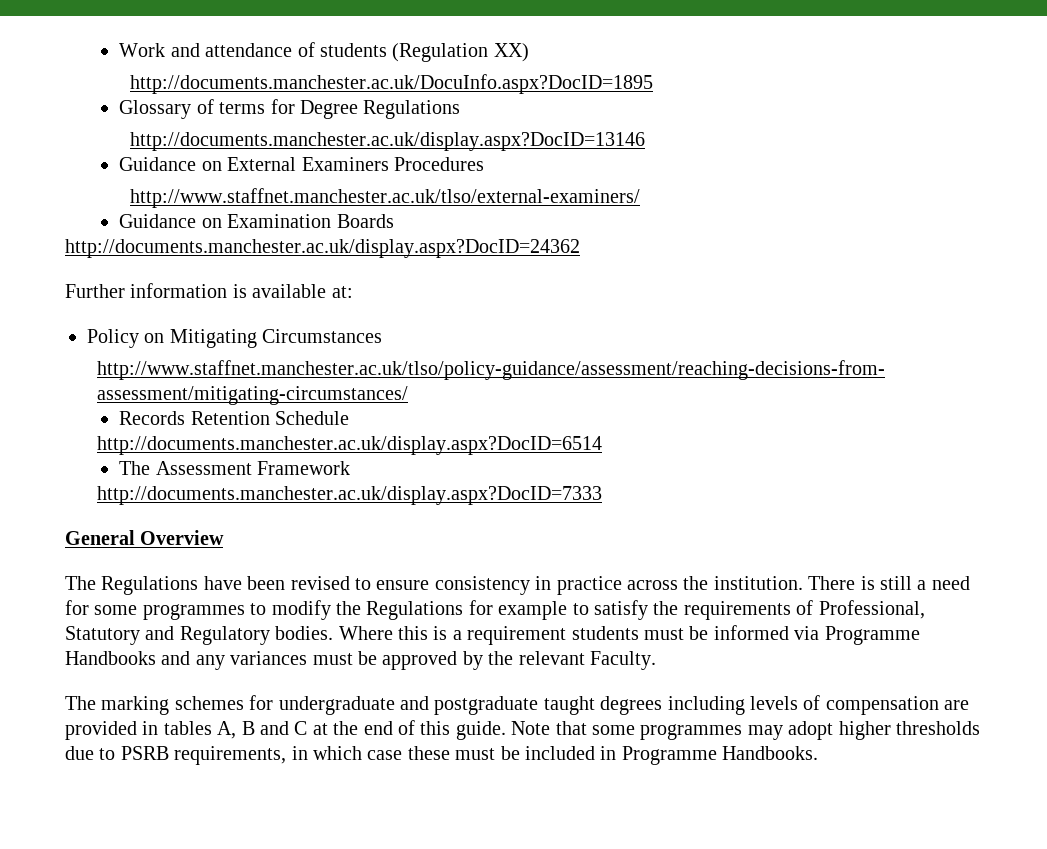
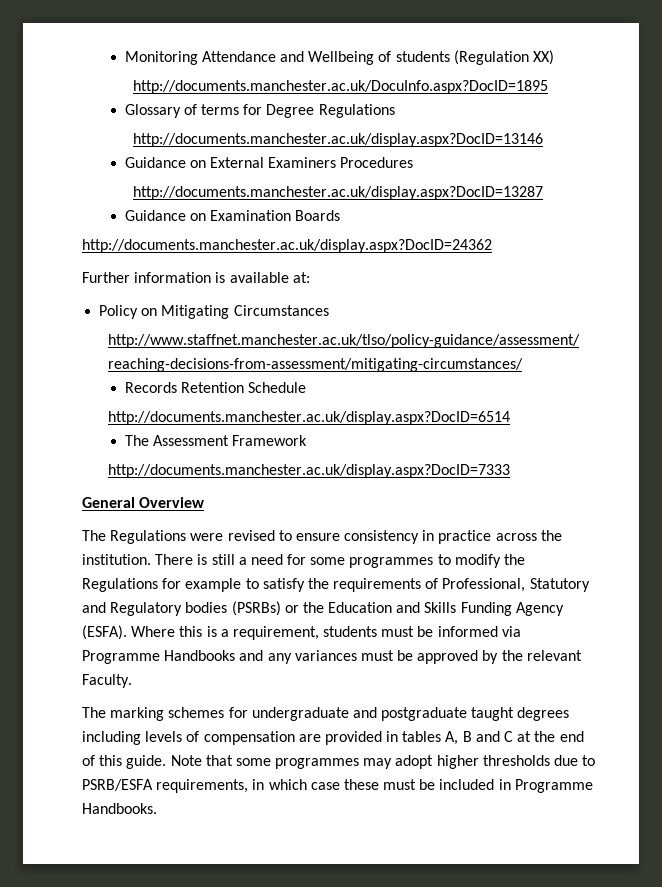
[119,43,293,57] Work and attendance -> [124,51,375,65] Monitoring Attendance and Wellbeing
[129,188,640,208] http://www.staffnet.manchester.ac.uk/tlso/external-examiners/ -> [133,186,544,200] http://documents.manchester.ac.uk/display.aspx?DocID=13287
[203,576,286,590] have been -> [190,533,224,541] were
[275,626,334,640] bodies. -> [185,601,564,616] [82,625,127,640] bodies (PSRBs) or the Education and Skills Funding Agency (ESFA).
[467,626,567,645] requirement -> [232,626,319,640] requirement,
[120,746,169,760] PSRB -> [82,779,153,791] PSRB/ESFA

